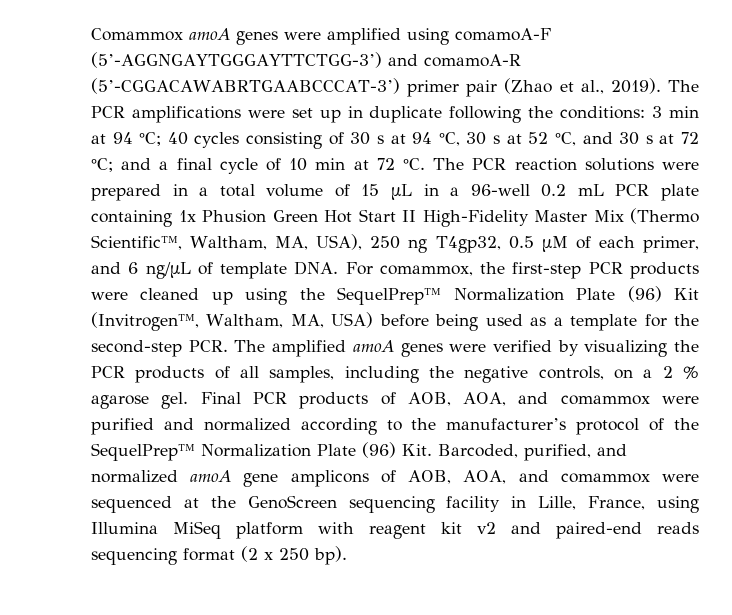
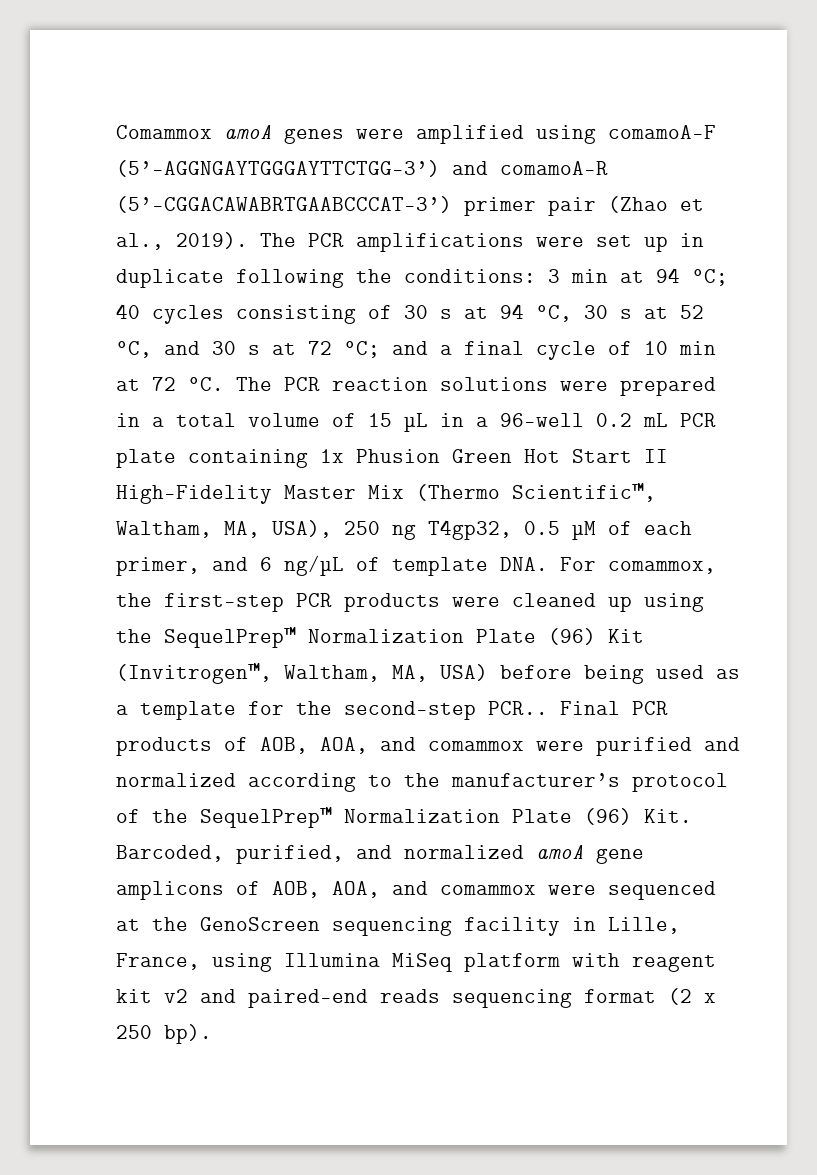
[188,340,699,357] [91,366,700,383] [91,392,189,409] PCR. The amplified amoA genes were verified by visualizing the PCR products of all samples, including the negative controls, on a 2 % agarose gel. -> [488,701,548,715] PCR..

